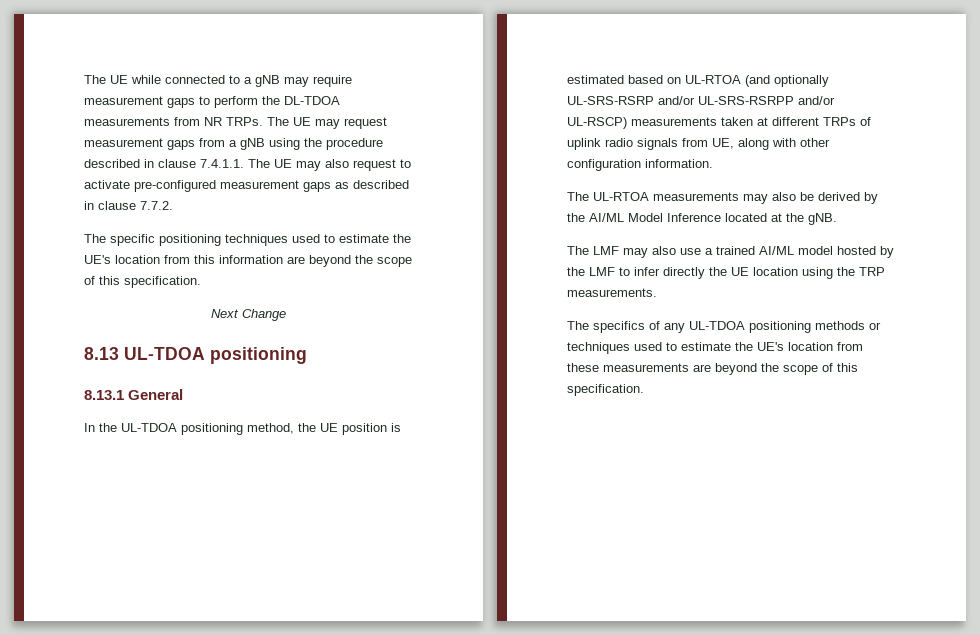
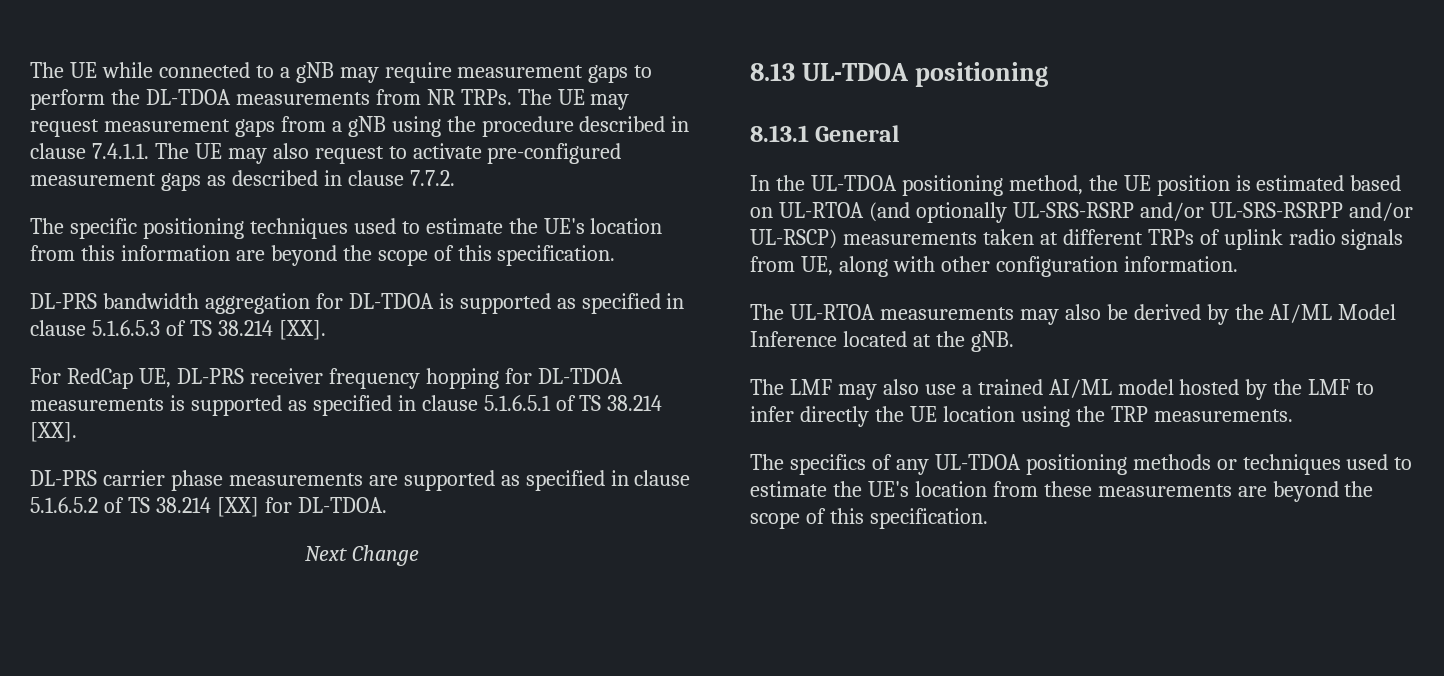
(201, 282) none -> [30,293,685,314] [30,320,326,340] [30,368,623,389] [30,395,663,416] [30,422,77,442] [30,470,691,491] [30,497,387,517] // DL-PRS bandwidth aggregation for DL-TDOA is supported as specified in clause 5.1.6.5.3 of TS 38.214 [XX]. // For RedCap UE, DL-PRS receiver frequency hopping for DL-TDOA measurements is supported as specified in clause 5.1.6.5.1 of TS 38.214 [XX]. // DL-PRS carrier phase measurements are supported as specified in clause 5.1.6.5.2 of TS 38.214 [XX] for DL-TDOA.

